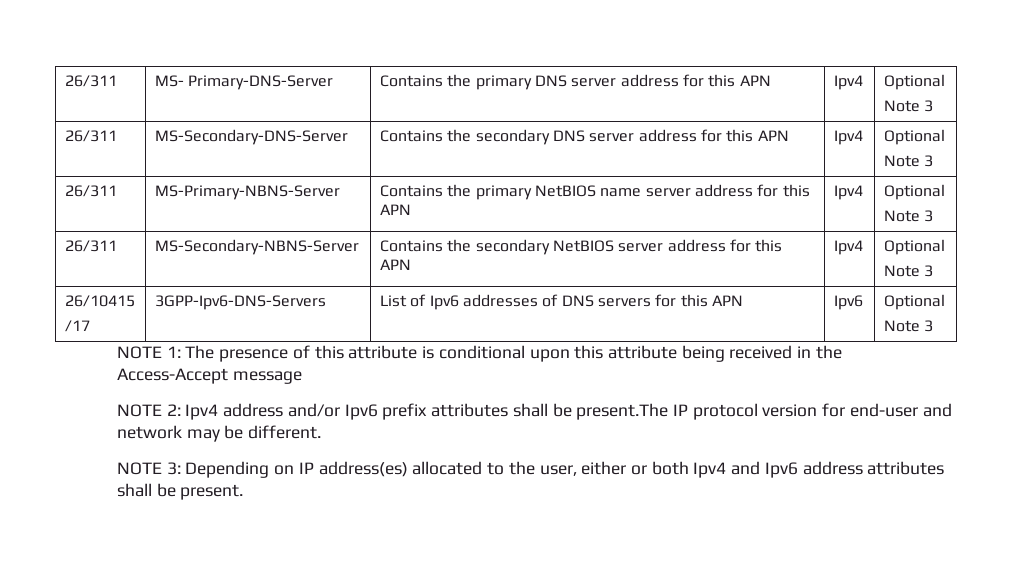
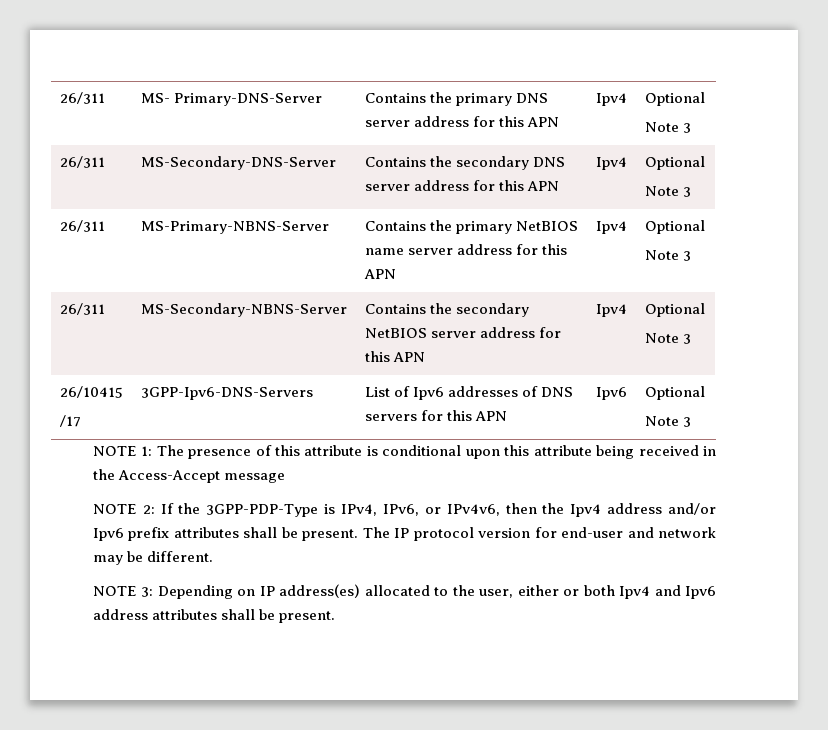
(181, 410) none -> [160,503,565,517] If the 3GPP-PDP-Type is IPv4, IPv6, or IPv4v6, then the
[576,403,669,420] present.The -> [302,527,390,541] present. The

